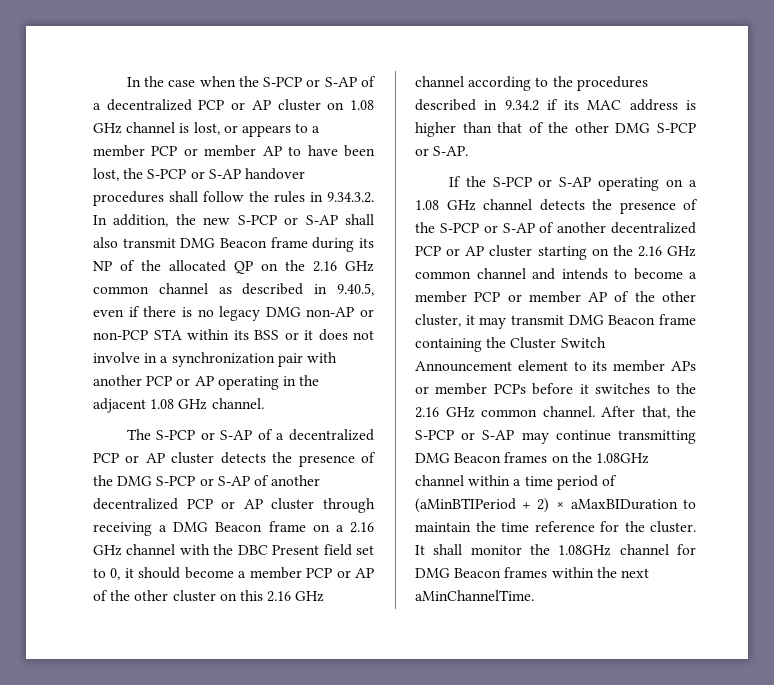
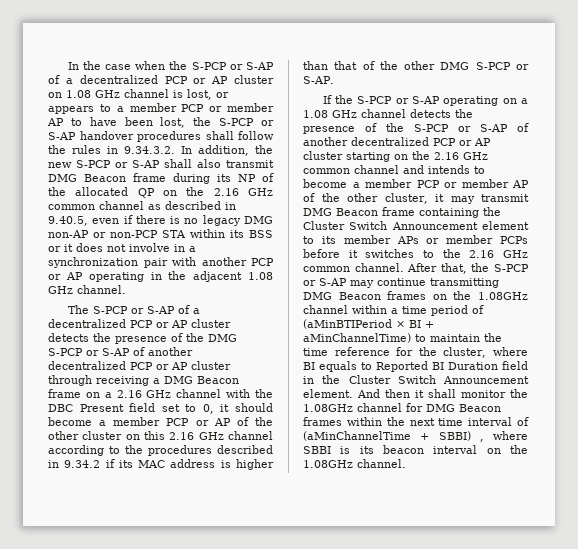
[522,498,678,513] + 2) × aMaxBIDuration -> [396,320,434,328] [303,333,411,343] × BI + aMinChannelTime)
[650,521,696,533] [415,545,425,555] cluster. It -> [443,347,528,358] [303,361,528,372] [303,375,529,384] [303,389,424,398] cluster, where BI equals to Reported BI Duration field in the Cluster Switch Announcement element. And then it
[415,590,534,601] aMinChannelTime. -> [438,417,529,426] [303,431,528,442] [303,445,528,454] [303,459,406,468] time interval of (aMinChannelTime + SBBI) , where SBBI is its beacon interval on the 1.08GHz channel.

